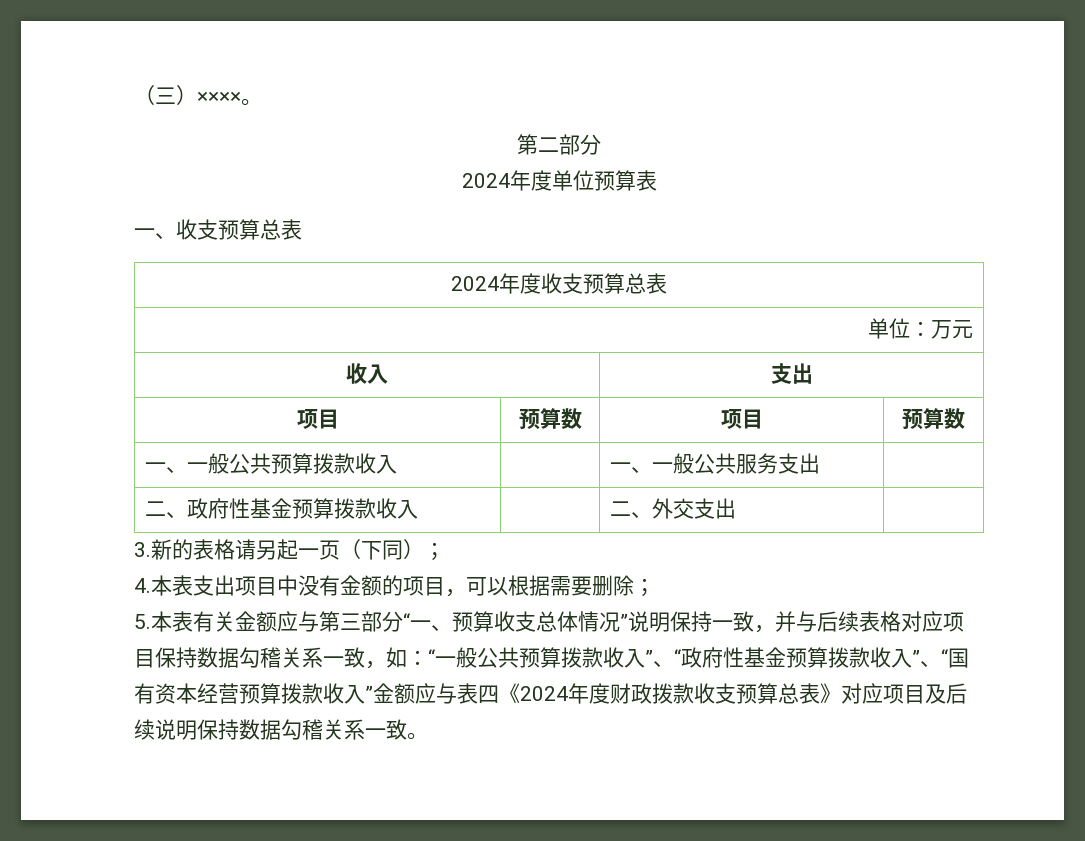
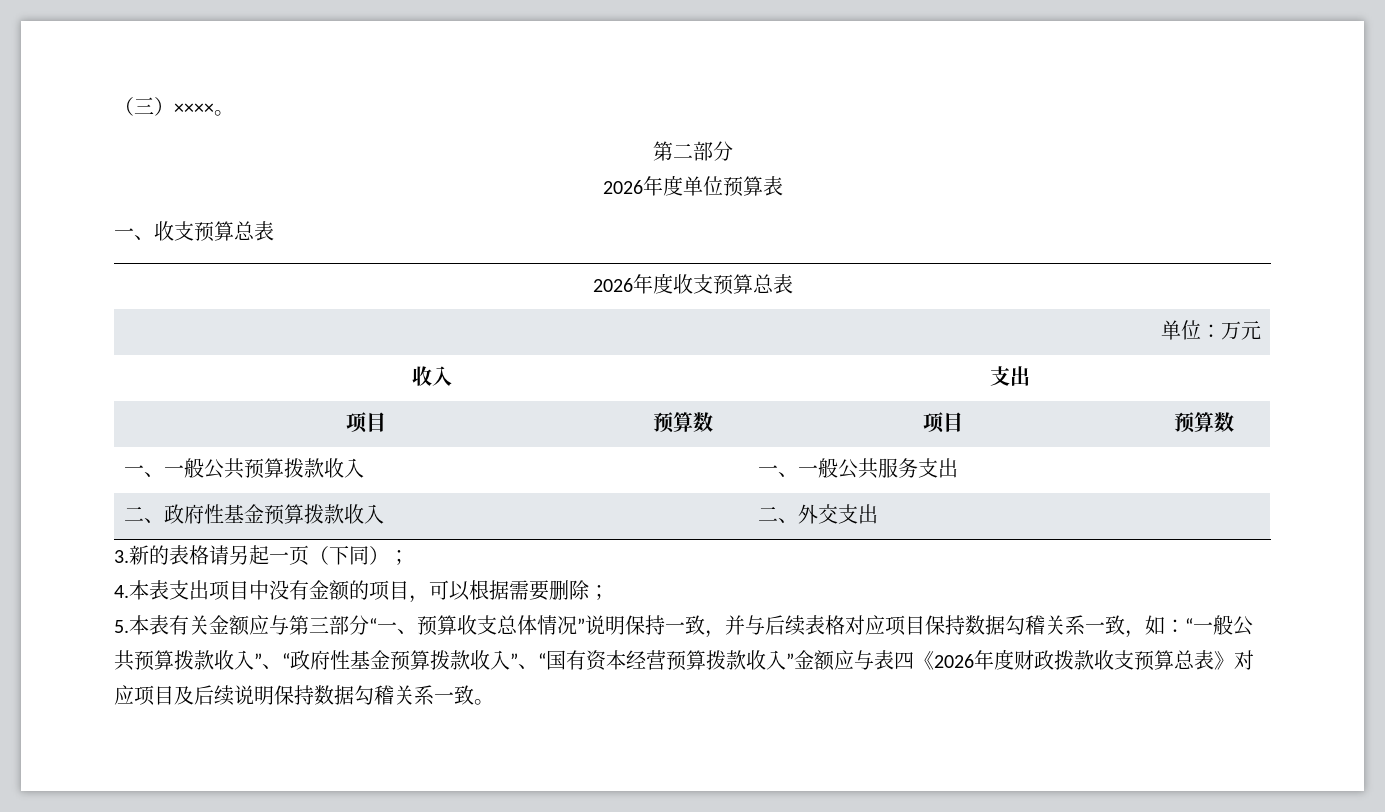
[461,173,510,188] 2024 -> [602,180,643,194] 2026
[451,276,499,291] 2024 -> [592,278,633,292] 2026
[520,686,568,701] 2024 -> [934,654,974,668] 2026

